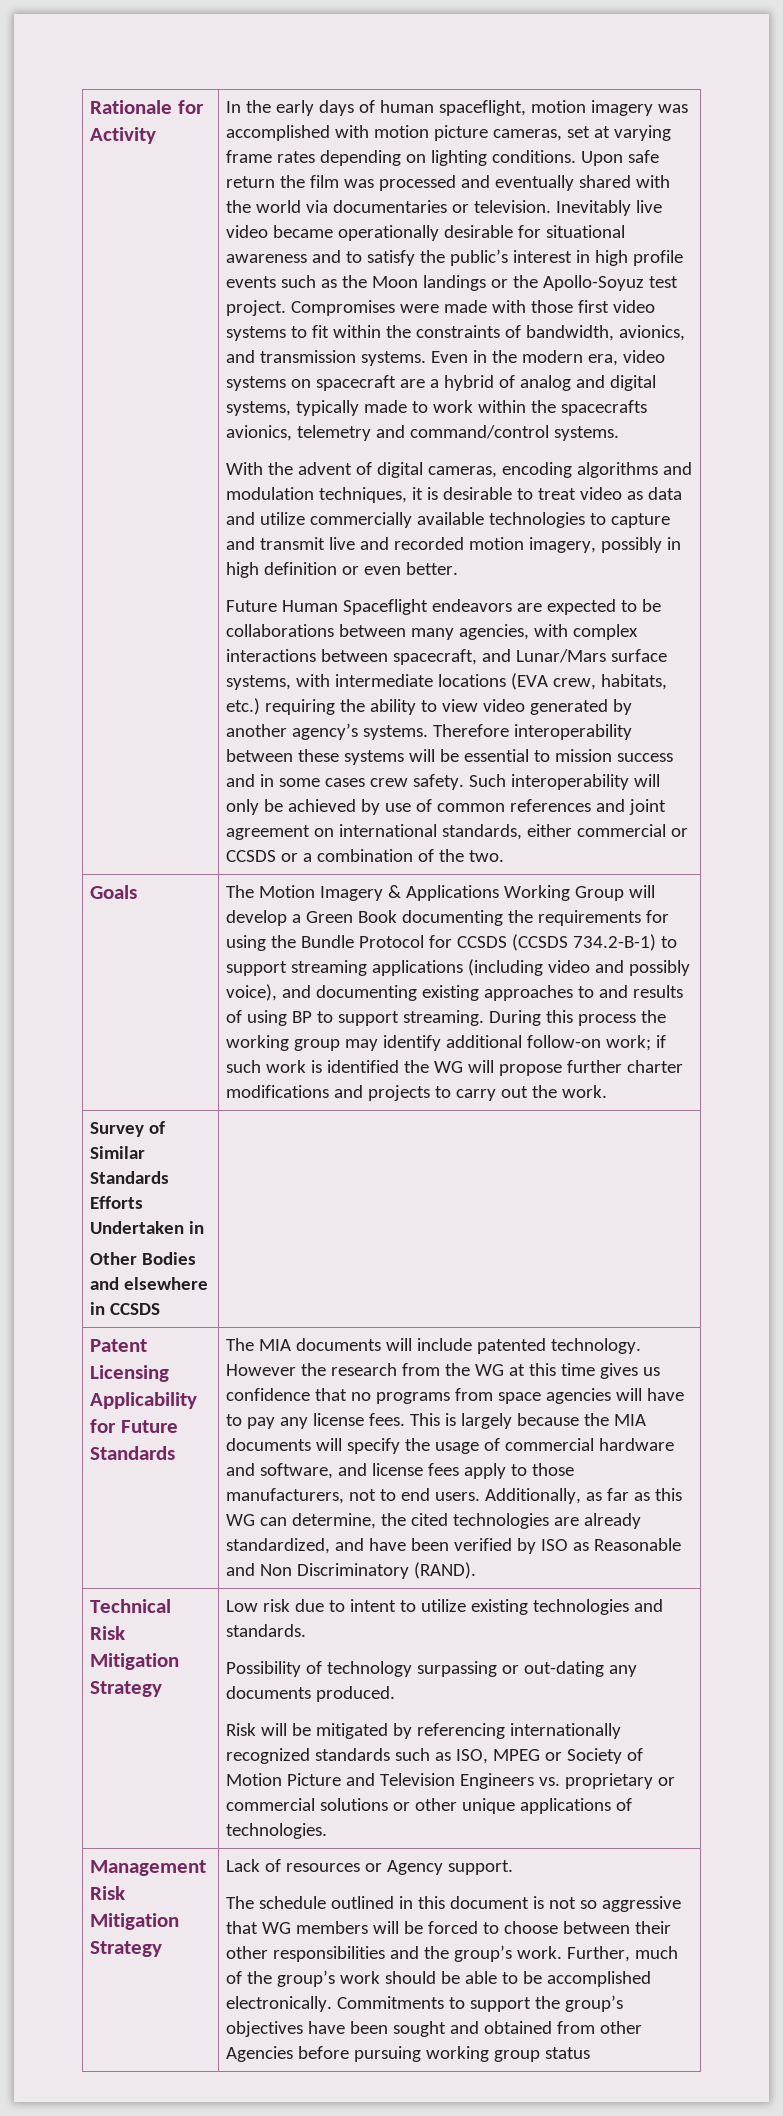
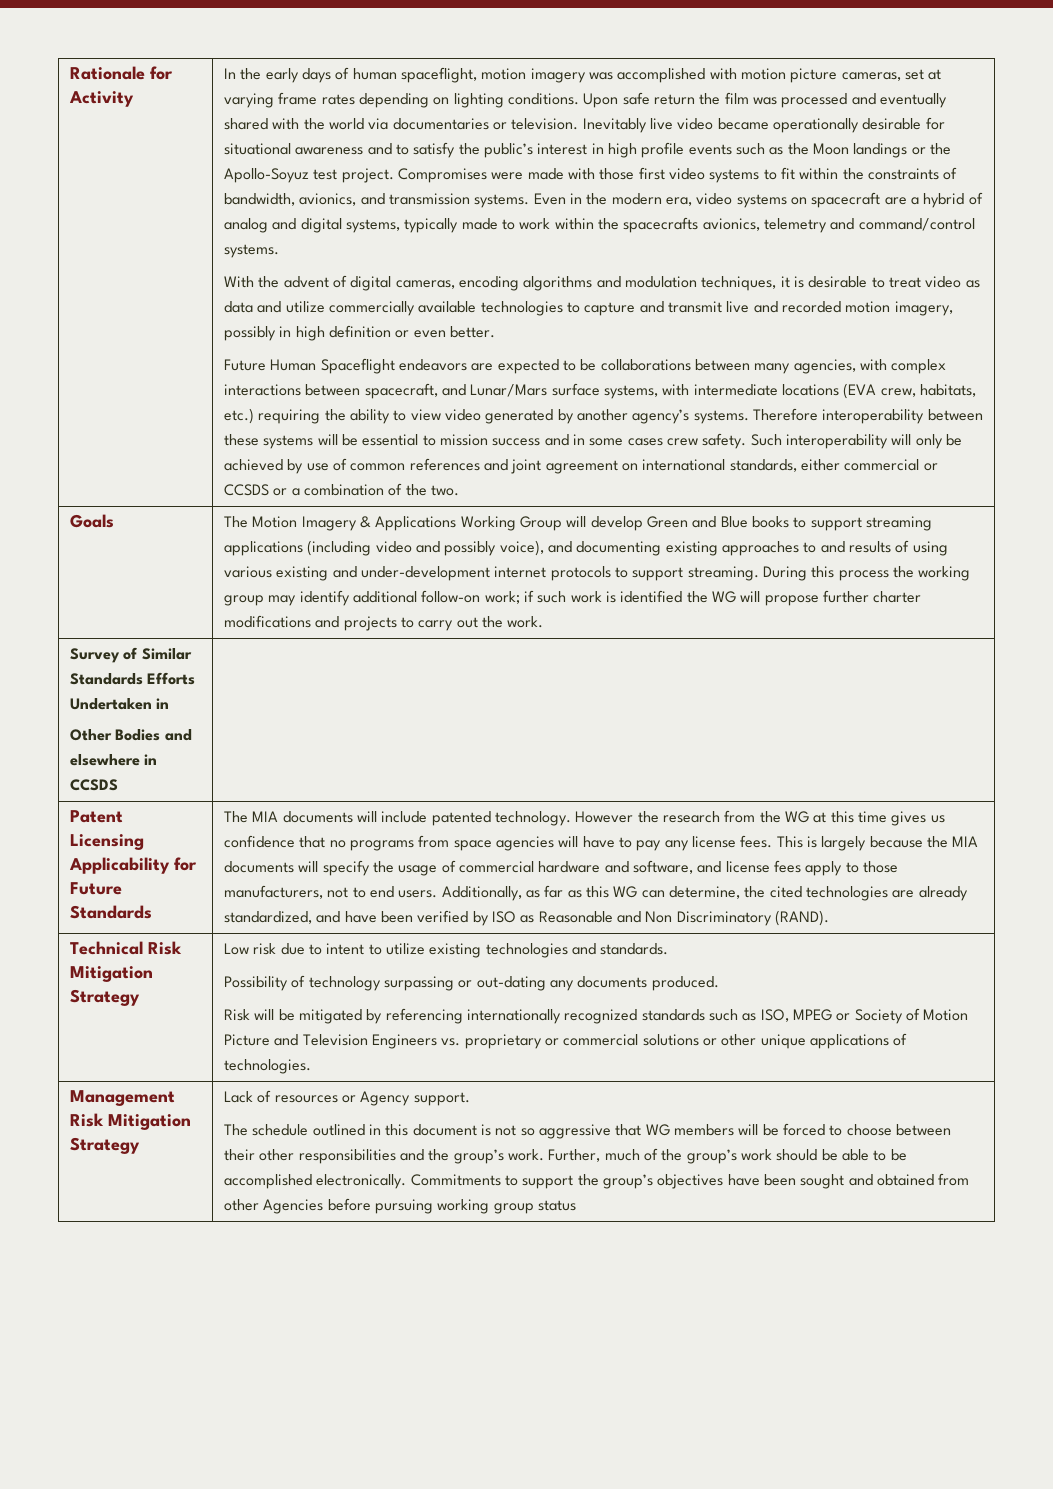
[292,910,670,926] [226,934,657,951] a Green Book documenting the requirements for using the Bundle Protocol for CCSDS (CCSDS 734.2-B-1) -> [647,516,790,528] Green and Blue books
[292,1011,313,1023] BP -> [224,566,611,581] various existing and under-development internet protocols

